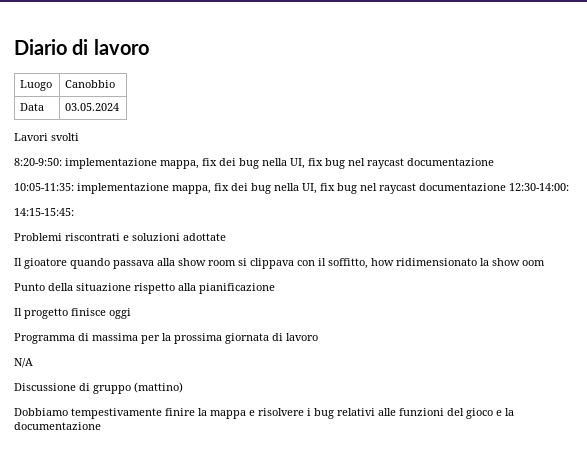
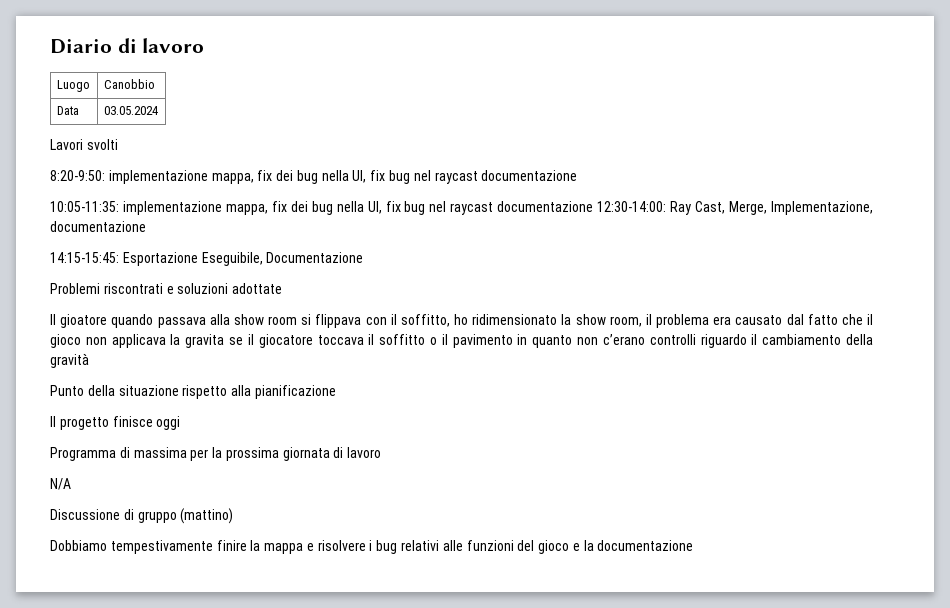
[14,208,74,216] // 14:15-15:45: -> [670,201,874,215] [50,221,146,232] [50,252,364,266] Ray Cast, Merge, Implementazione, documentazione // 14:15-15:45: Esportazione Eseguibile, Documentazione
[250,258,294,269] clippava -> [315,314,362,328] flippava
[371,258,394,266] how -> [454,314,469,325] ho
[522,260,545,266] oom -> [609,314,873,328] [50,334,874,348] [50,353,89,368] room, il problema era causato dal fatto che il gioco non applicava la gravita se il giocatore toccava il soffitto o il pavimento in quanto non c’erano controlli riguardo il cambiamento della gravità

